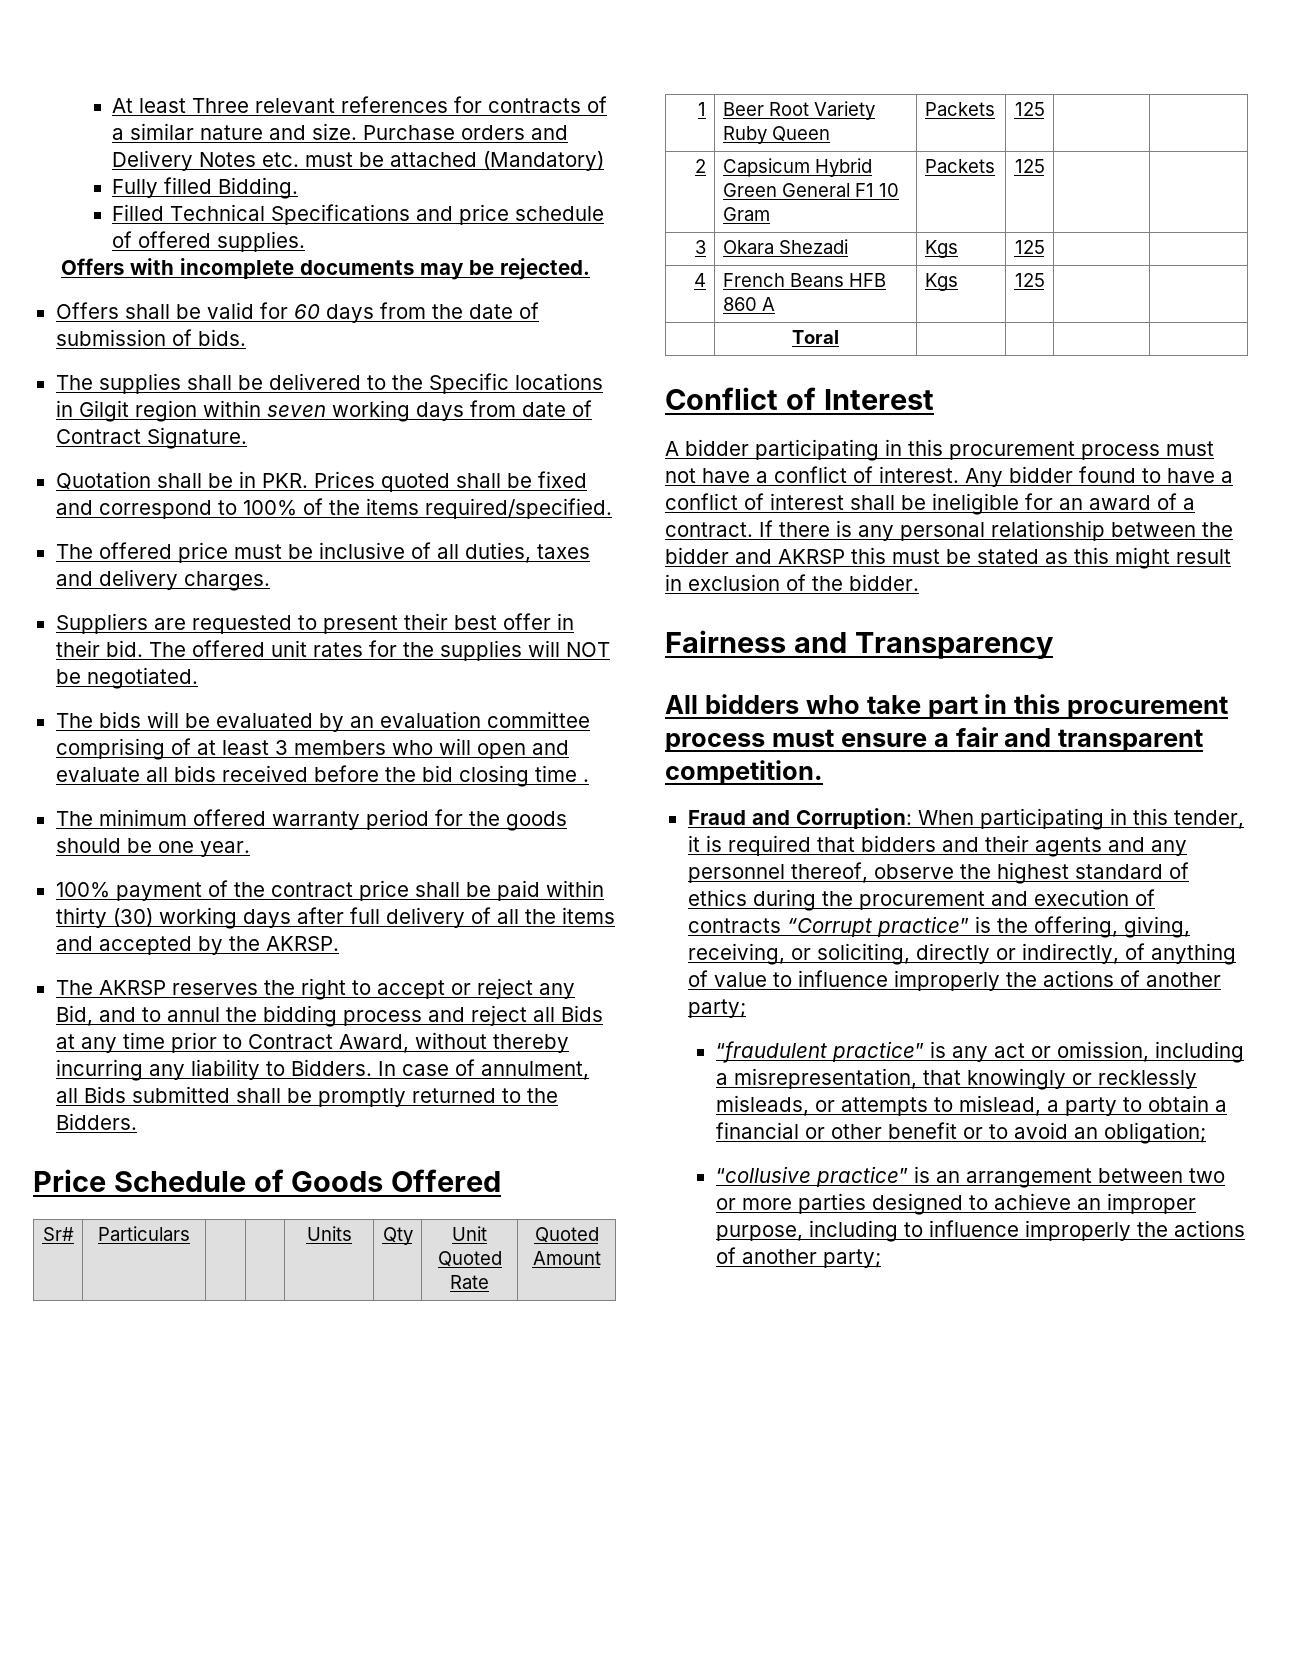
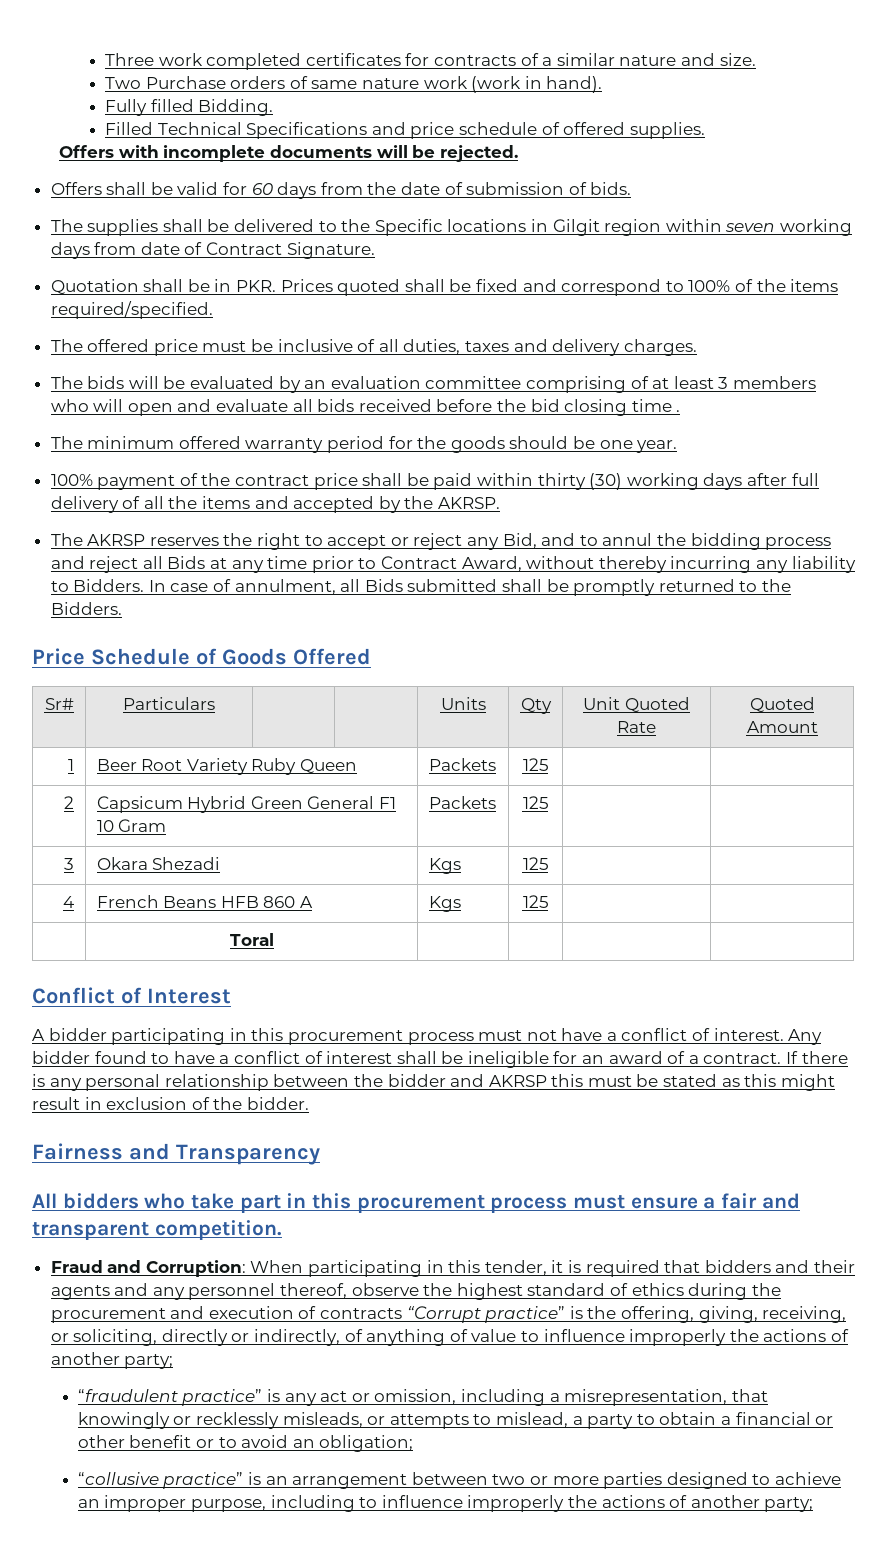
[112,96,449,113] At least Three relevant references -> [105,53,401,70] Three work completed certificates
(358, 131) none -> [105,77,142,89] // Two
[531,125,569,140] [112,150,605,171] and Delivery Notes etc. must be attached (Mandatory) -> [289,76,603,93] of same nature work (work in hand).
[420,263,465,280] may -> [376,145,408,158] will
[55,613,574,634] [55,640,610,661] [55,667,198,689] // Suppliers are requested to present their best offer in their bid. The offered unit rates for the supplies will NOT be negotiated. -> (697, 347) none

